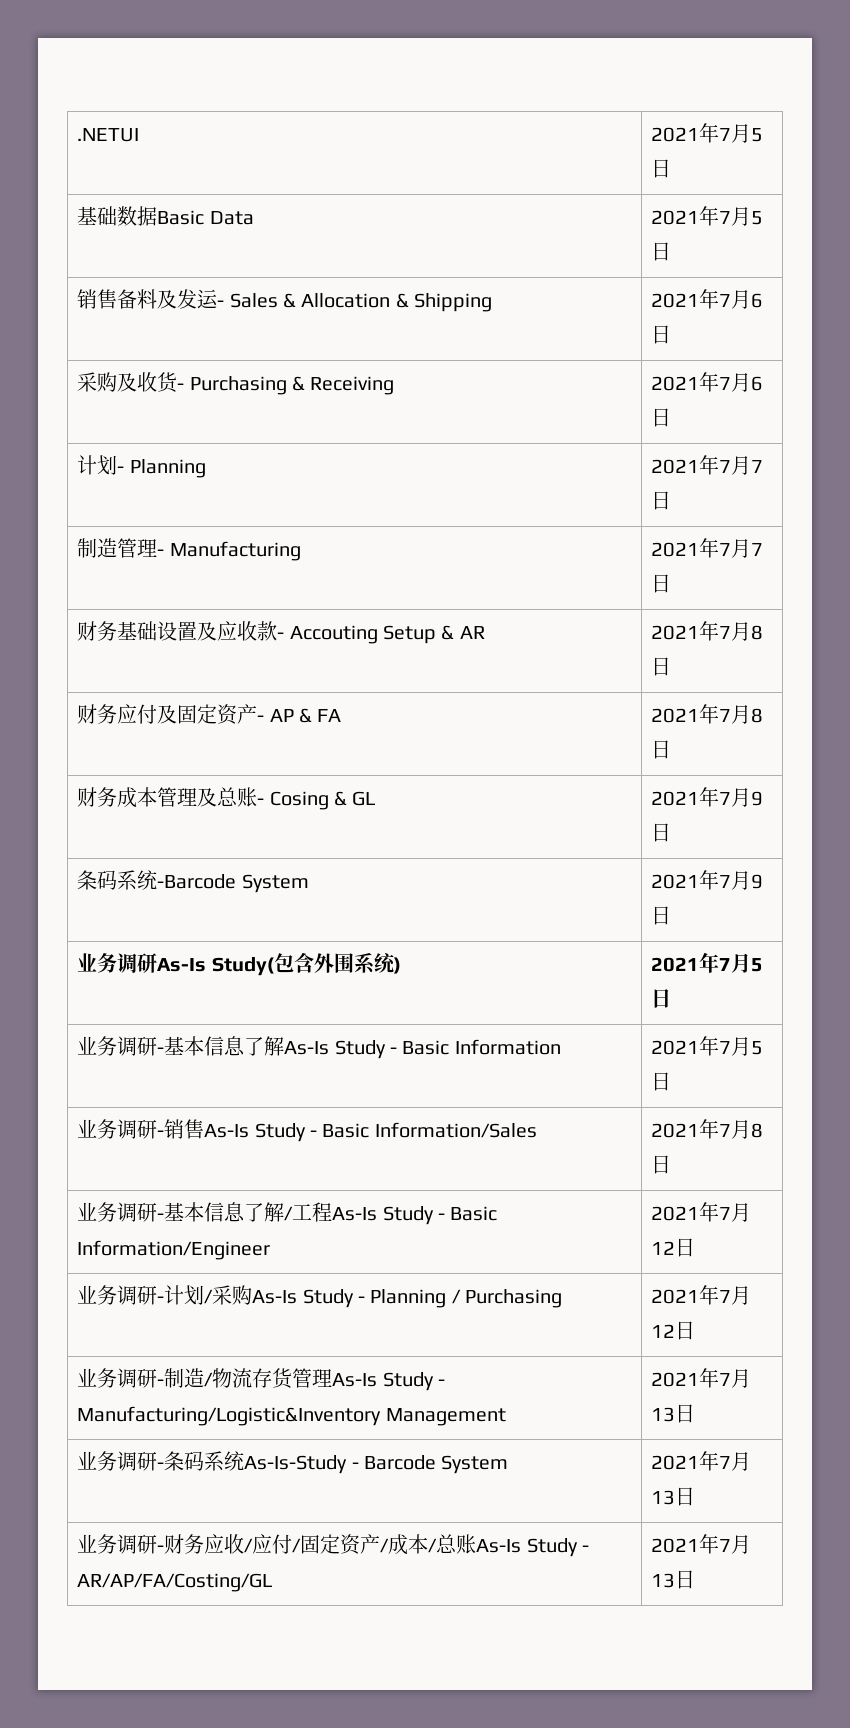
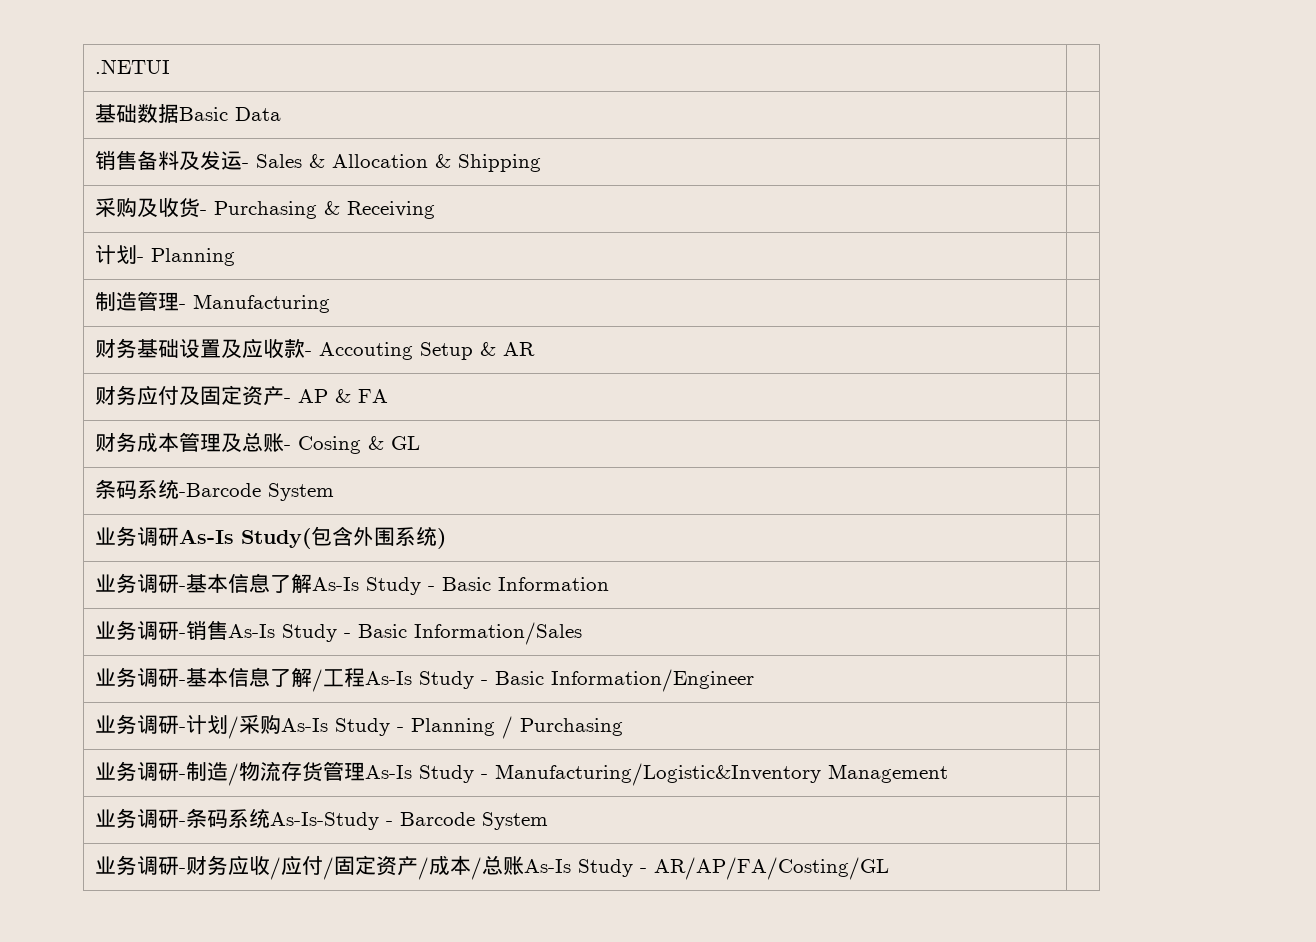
[651,123,764,143] [651,159,672,178] 2021年7月5日 -> (170, 66) none
[651,206,764,226] [651,242,672,261] 2021年7月5日 -> (281, 114) none
[651,289,764,309] [651,325,672,344] 2021年7月6日 -> (541, 163) none
[651,372,764,392] [651,408,672,427] 2021年7月6日 -> (435, 210) none
[651,455,764,475] [651,491,672,510] 2021年7月7日 -> (235, 257) none
[651,538,764,558] [651,574,672,593] 2021年7月7日 -> (330, 303) none
[651,621,764,641] [651,657,672,676] 2021年7月8日 -> (535, 349) none
[651,704,764,724] [651,740,672,759] 2021年7月8日 -> (388, 396) none
[651,787,764,807] [651,823,672,842] 2021年7月9日 -> (420, 443) none
[651,870,764,890] [651,906,672,925] 2021年7月9日 -> (334, 492) none
[651,952,764,973] [651,989,672,1008] 2021年7月5日 -> (446, 538) none
[651,1036,764,1056] [651,1072,672,1091] 2021年7月5日 -> (609, 584) none
[651,1119,764,1139] [651,1155,672,1174] 2021年7月8日 -> (582, 633) none
[651,1202,752,1222] [651,1238,696,1257] 2021年7月12日 -> (754, 680) none
[651,1285,752,1305] [651,1321,696,1340] 2021年7月12日 -> (623, 727) none
[651,1368,752,1388] [651,1404,696,1423] 2021年7月13日 -> (948, 773) none
[651,1451,752,1471] [651,1487,696,1506] 2021年7月13日 -> (548, 821) none
[651,1534,752,1554] [651,1570,696,1589] 2021年7月13日 -> (889, 868) none

